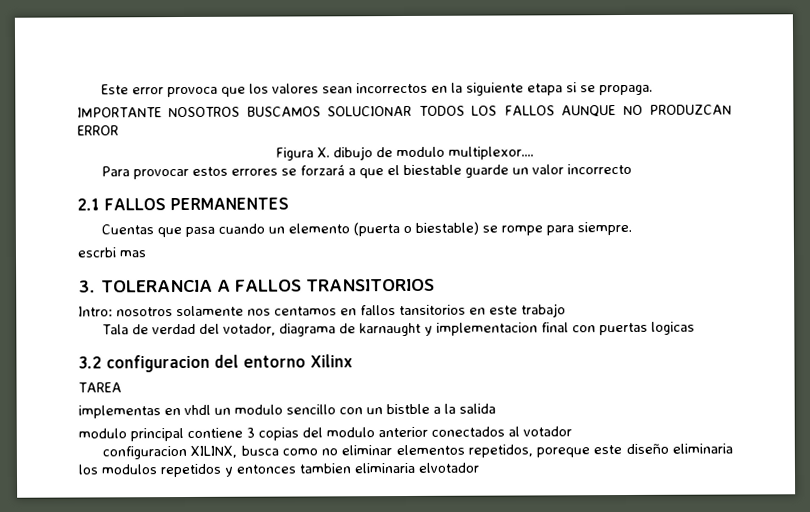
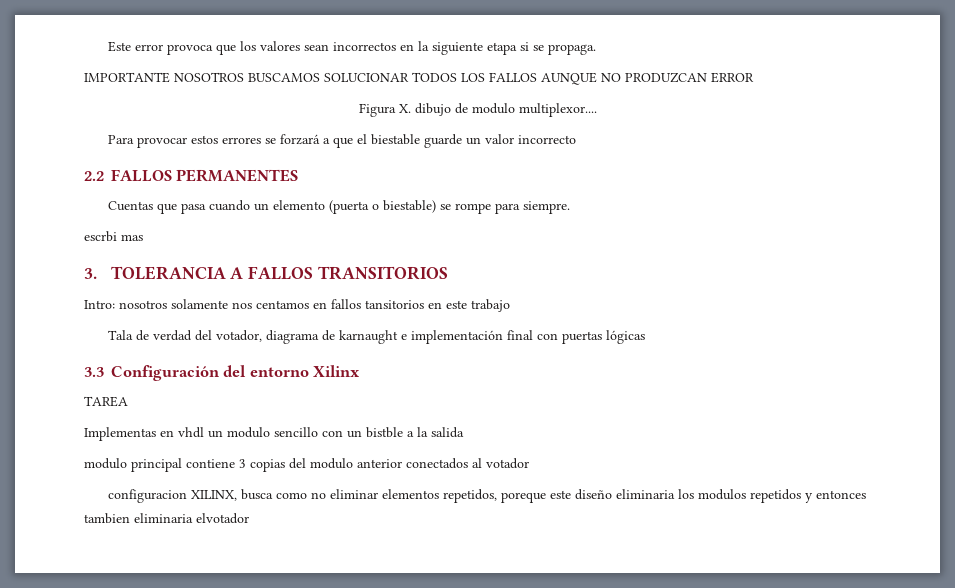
[77,198,100,211] 2.1 -> [84,171,104,181] 2.2
[424,322,539,336] y implementacion -> [400,330,503,344] e implementación
[651,321,696,335] [78,354,210,373] logicas // 3.2 configuracion -> [605,330,645,344] [84,365,220,381] lógicas // 3.3 Configuración
[78,405,161,419] implementas -> [84,427,156,441] Implementas

